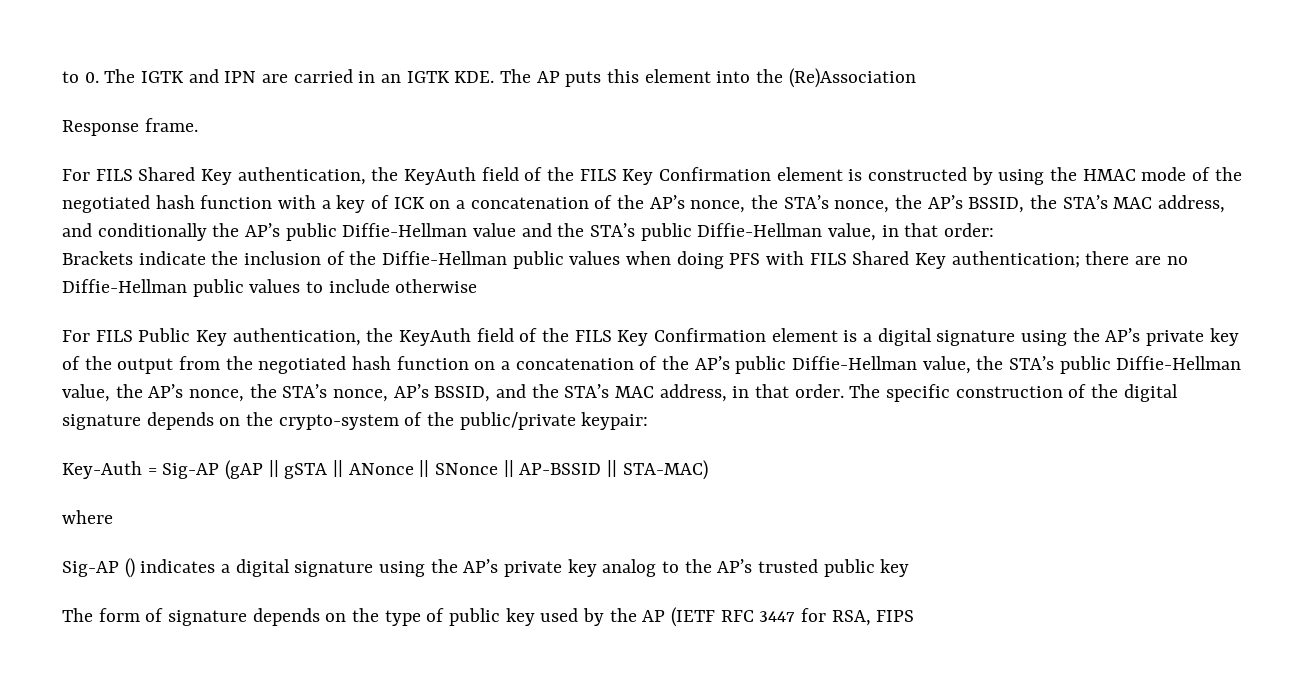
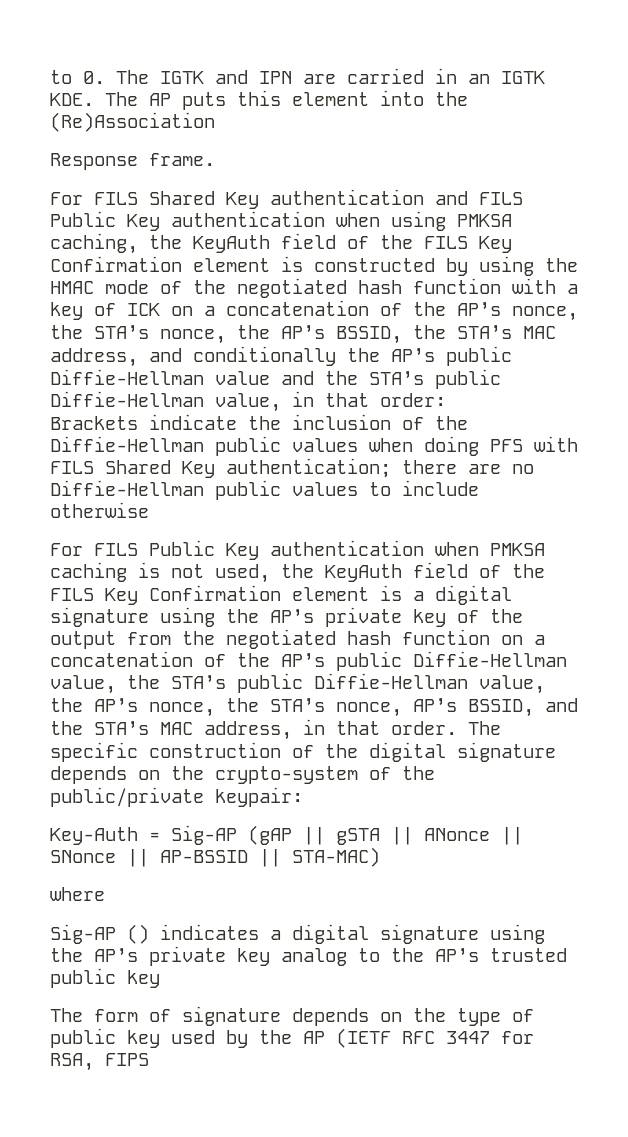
[237,167,366,185] authentication, -> [270,189,523,205] [50,211,512,231] [50,233,138,254] authentication and FILS Public Key authentication when using PMKSA caching,
[232,328,361,346] authentication, -> [270,540,545,556] [50,562,270,583] authentication when PMKSA caching is not used,

